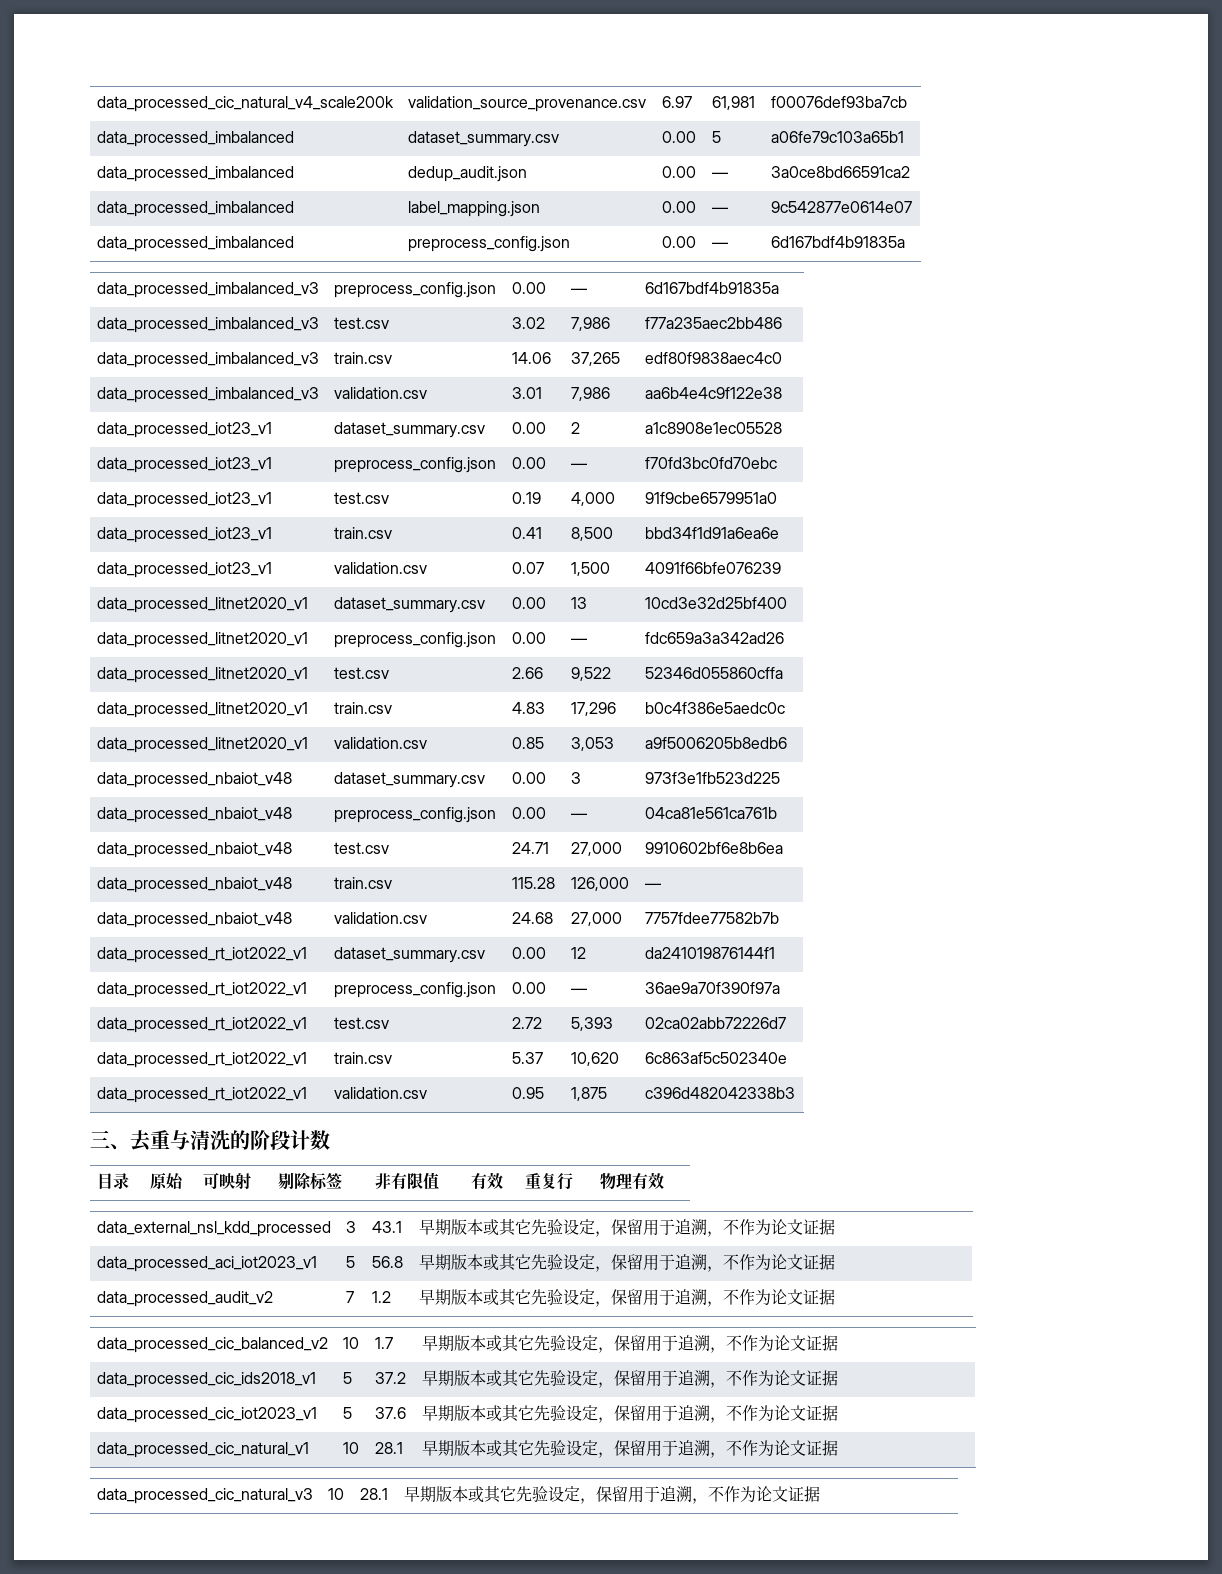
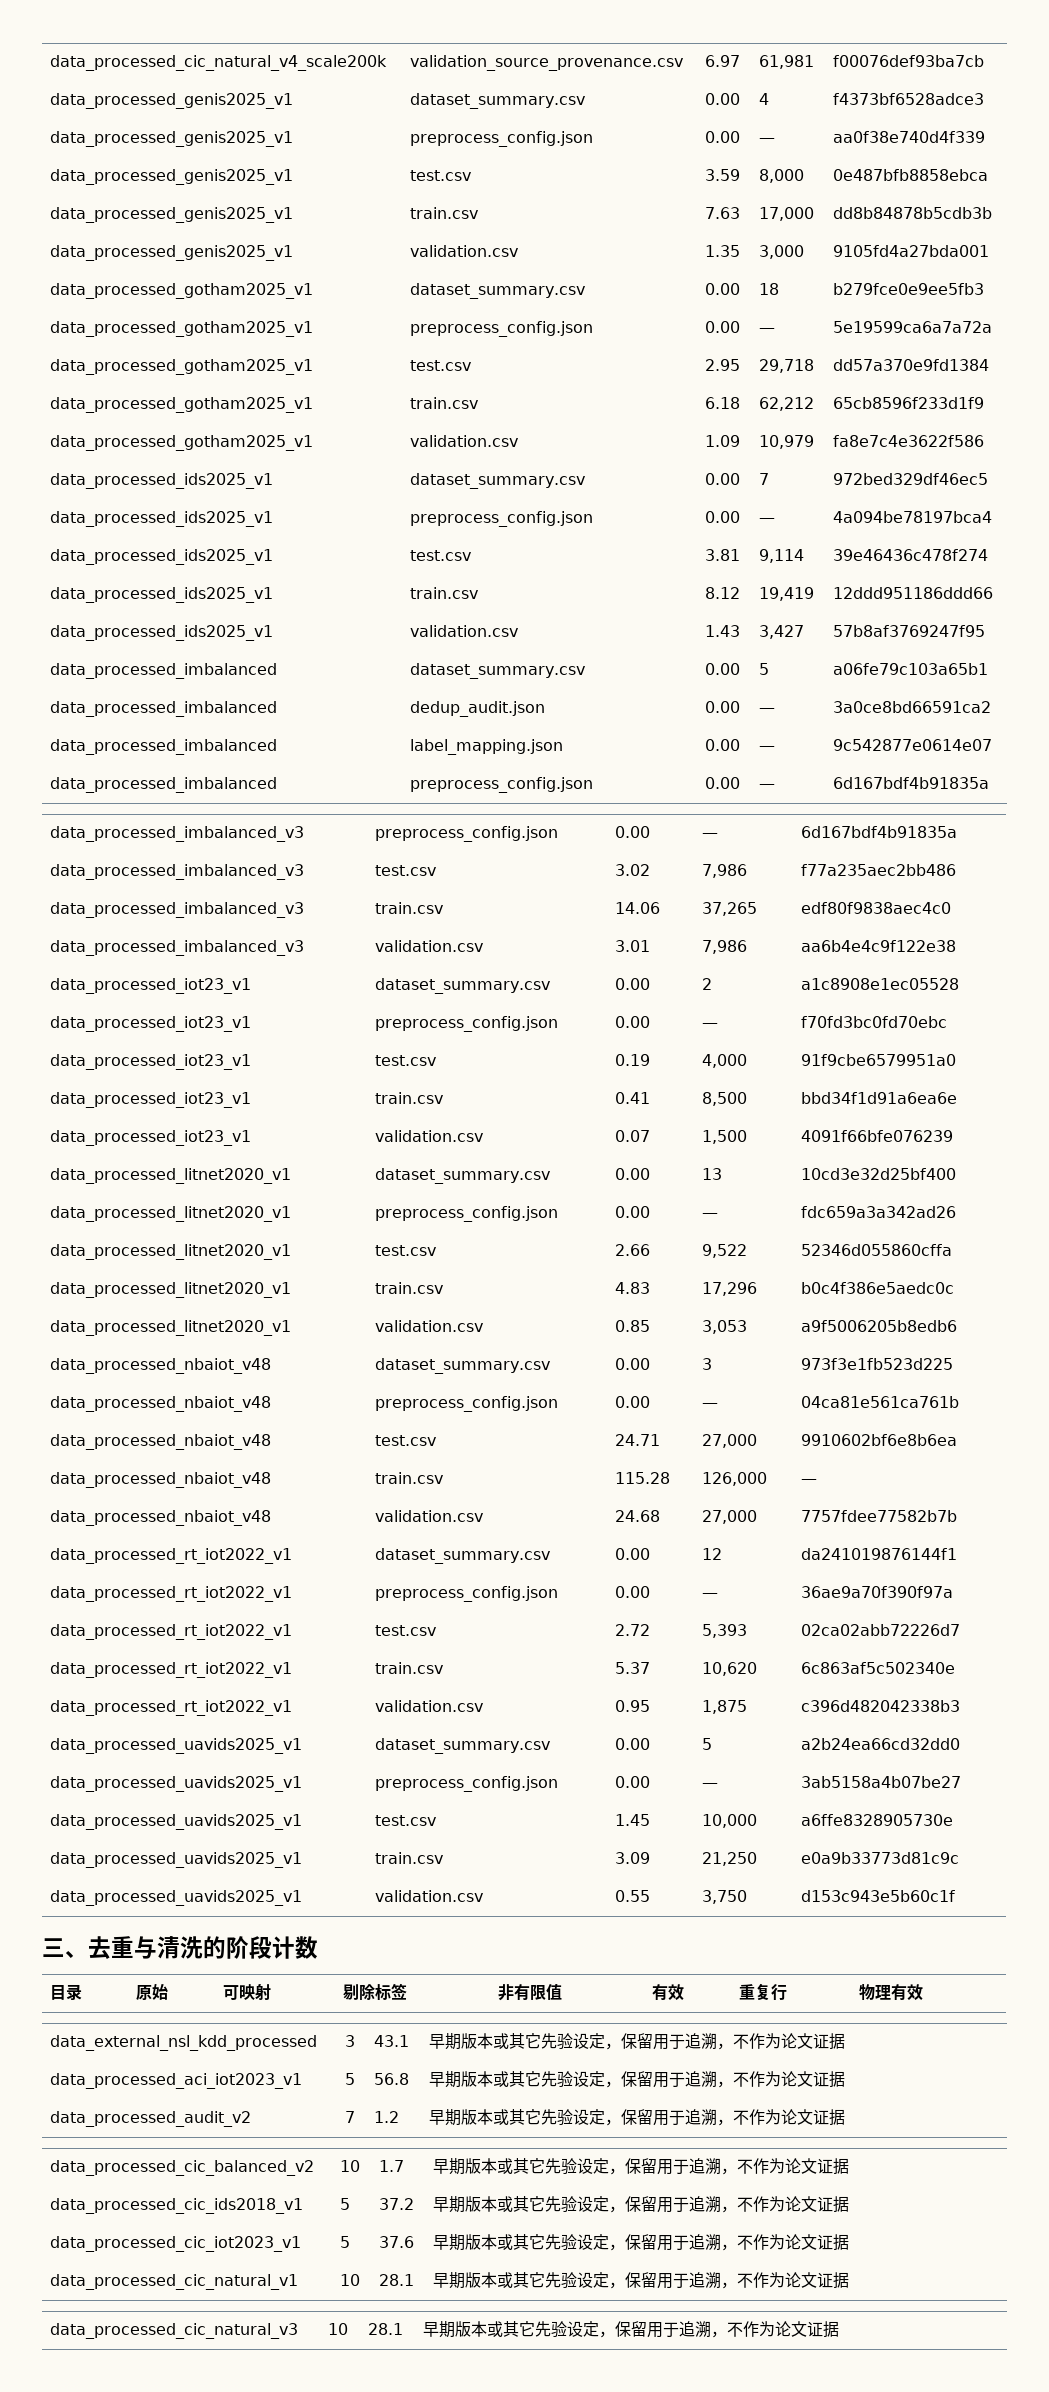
(908, 102) none -> [50,93,294,109] [410,93,586,109] [705,93,741,105] [759,93,770,105] [833,93,985,105] [50,131,294,147] [410,131,594,147] [705,131,741,143] [759,138,776,143] [833,131,986,143] [50,169,294,185] [410,170,472,181] [705,169,741,181] [759,169,805,183] [833,169,989,181] [50,207,294,223] [410,207,479,219] [705,207,741,219] [759,207,815,221] [833,207,993,219] [50,245,294,261] [410,245,519,257] [705,245,741,257] [759,245,805,259] [833,245,990,257] [50,283,314,299] [410,283,586,299] [705,283,741,295] [759,283,780,295] [833,283,985,295] [50,321,314,337] [410,321,594,337] [705,321,741,333] [759,328,776,333] [833,321,993,333] [50,359,314,375] [410,360,472,371] [705,359,741,371] [759,359,815,373] [833,359,990,371] [50,397,314,413] [410,397,479,409] [705,397,741,409] [759,397,815,411] [833,397,985,409] [50,435,314,451] [410,435,519,447] [705,435,741,447] [759,435,815,449] [833,435,985,447] [50,473,274,489] [410,473,586,489] [705,473,741,485] [759,473,770,485] [833,473,989,485] [50,511,274,527] [410,511,594,527] [705,511,741,523] [759,518,776,523] [833,511,993,523] [50,549,274,565] [410,550,472,561] [705,549,741,561] [759,549,805,563] [833,549,989,561] [50,587,274,603] [410,587,479,599] [705,587,741,599] [759,587,815,601] [833,587,994,599] [50,625,274,641] [410,625,519,637] [705,625,741,637] [759,625,805,639] [833,625,986,637] // data_processed_genis2025_v1 | dataset_summary.csv | 0.00 | 4 | f4373bf6528adce3 // data_processed_genis2025_v1 | preprocess_config.json | 0.00 | — | aa0f38e740d4f339 // data_processed_genis2025_v1 | test.csv | 3.59 | 8,000 | 0e487bfb8858ebca // data_processed_genis2025_v1 | train.csv | 7.63 | 17,000 | dd8b84878b5cdb3b // data_processed_genis2025_v1 | validation.csv | 1.35 | 3,000 | 9105fd4a27bda001 // data_processed_gotham2025_v1 | dataset_summary.csv | 0.00 | 18 | b279fce0e9ee5fb3 // data_processed_gotham2025_v1 | preprocess_config.json | 0.00 | — | 5e19599ca6a7a72a // data_processed_gotham2025_v1 | test.csv | 2.95 | 29,718 | dd57a370e9fd1384 // data_processed_gotham2025_v1 | train.csv | 6.18 | 62,212 | 65cb8596f233d1f9 // data_processed_gotham2025_v1 | validation.csv | 1.09 | 10,979 | fa8e7c4e3622f586 // data_processed_ids2025_v1 | dataset_summary.csv | 0.00 | 7 | 972bed329df46ec5 // data_processed_ids2025_v1 | preprocess_config.json | 0.00 | — | 4a094be78197bca4 // data_processed_ids2025_v1 | test.csv | 3.81 | 9,114 | 39e46436c478f274 // data_processed_ids2025_v1 | train.csv | 8.12 | 19,419 | 12ddd951186ddd66 // data_processed_ids2025_v1 | validation.csv | 1.43 | 3,427 | 57b8af3769247f95
(796, 1093) none -> [50,1738,303,1754] [375,1738,551,1754] [615,1738,651,1750] [702,1738,713,1750] [801,1738,961,1750] [50,1776,303,1792] [375,1776,559,1792] [615,1776,651,1788] [702,1783,719,1788] [801,1776,962,1788] [50,1814,303,1830] [375,1815,437,1826] [615,1814,651,1826] [702,1814,758,1828] [801,1814,954,1826] [50,1852,303,1868] [375,1852,444,1864] [615,1852,651,1864] [702,1852,758,1866] [801,1852,960,1864] [50,1890,303,1906] [375,1890,484,1902] [615,1890,651,1902] [702,1890,748,1904] [801,1890,956,1902] // data_processed_uavids2025_v1 | dataset_summary.csv | 0.00 | 5 | a2b24ea66cd32dd0 // data_processed_uavids2025_v1 | preprocess_config.json | 0.00 | — | 3ab5158a4b07be27 // data_processed_uavids2025_v1 | test.csv | 1.45 | 10,000 | a6ffe8328905730e // data_processed_uavids2025_v1 | train.csv | 3.09 | 21,250 | e0a9b33773d81c9c // data_processed_uavids2025_v1 | validation.csv | 0.55 | 3,750 | d153c943e5b60c1f

